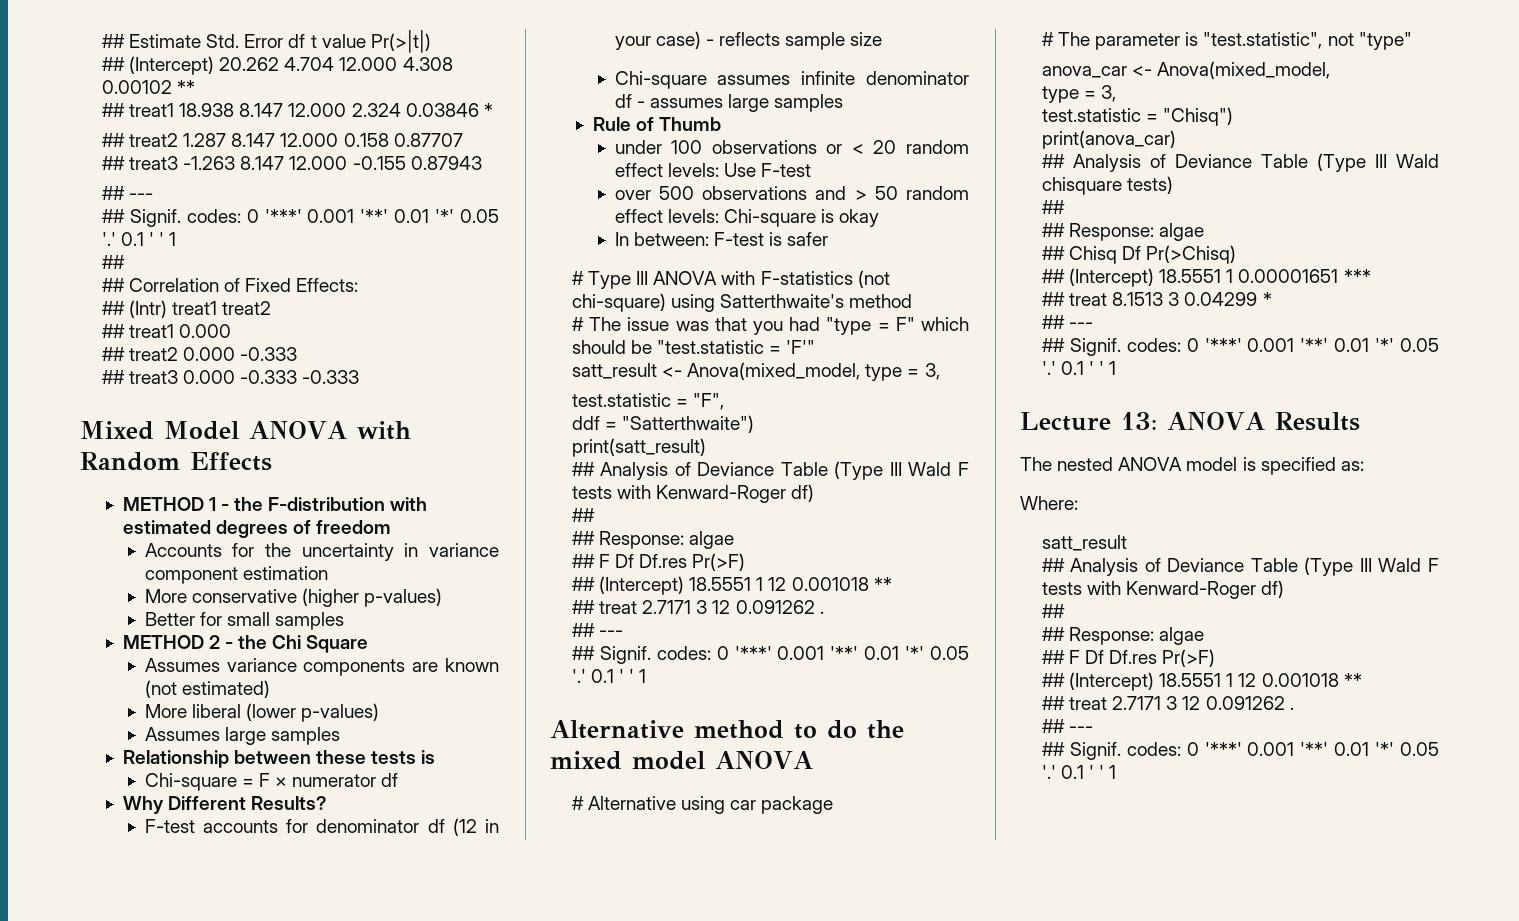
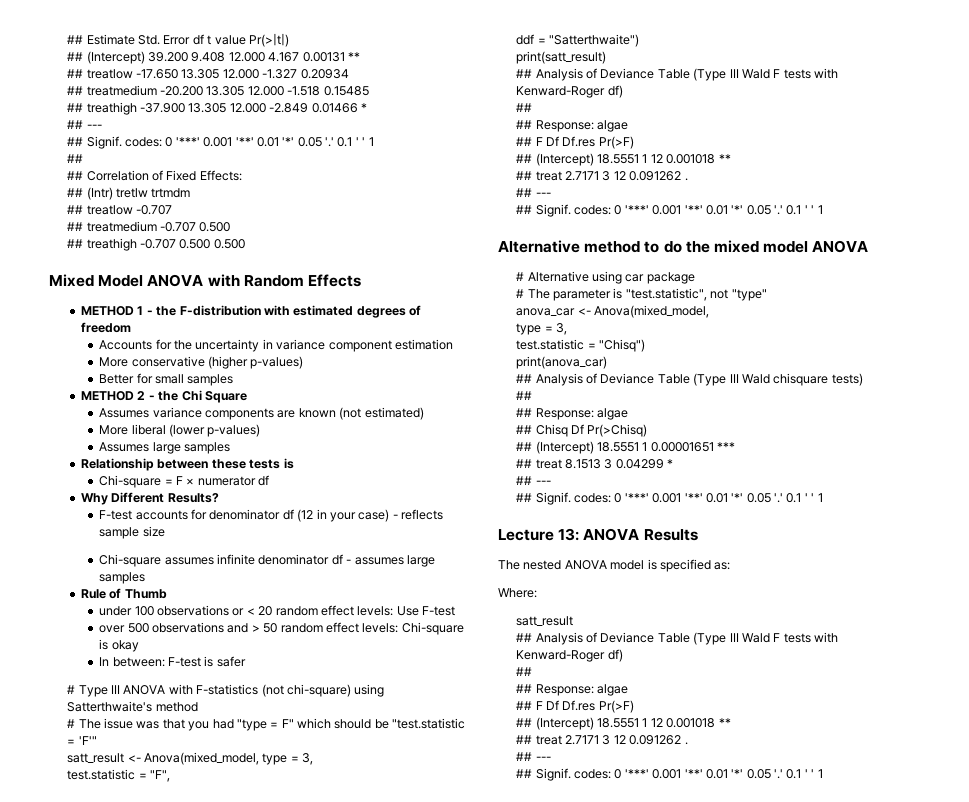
[219,57,453,71] [101,80,196,94] [101,103,493,117] [101,133,463,147] [101,156,482,170] 20.262 4.704 12.000 4.308 0.00102 ** // ## treat1 18.938 8.147 12.000 2.324 0.03846 * // ## treat2 1.287 8.147 12.000 0.158 0.87707 // ## treat3 -1.263 8.147 12.000 -0.155 0.87943 -> [148,52,360,62] [67,69,349,79] [67,85,369,96] [67,102,367,115] 39.200 9.408 12.000 4.167 0.00131 ** // ## treatlow -17.650 13.305 12.000 -1.327 0.20934 // ## treatmedium -20.200 13.305 12.000 -1.518 0.15485 // ## treathigh -37.900 13.305 12.000 -2.849 0.01466 *
[172,301,272,315] [101,324,232,338] [101,347,298,361] [101,370,360,384] treat1 treat2 // ## treat1 0.000 // ## treat2 0.000 -0.333 // ## treat3 0.000 -0.333 -0.333 -> [116,188,191,198] [67,205,173,215] [67,221,231,232] [67,238,245,251] tretlw trtmdm // ## treatlow -0.707 // ## treatmedium -0.707 0.500 // ## treathigh -0.707 0.500 0.500

